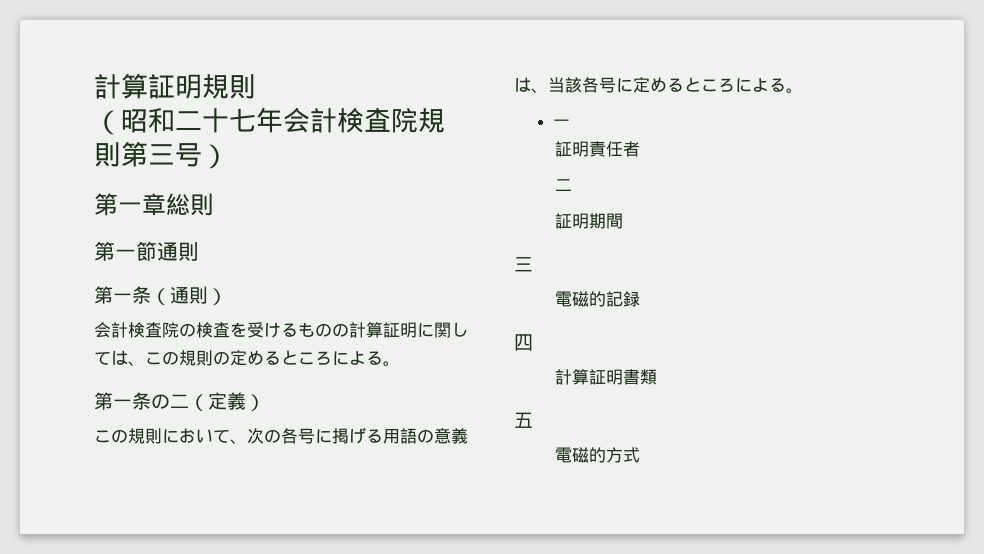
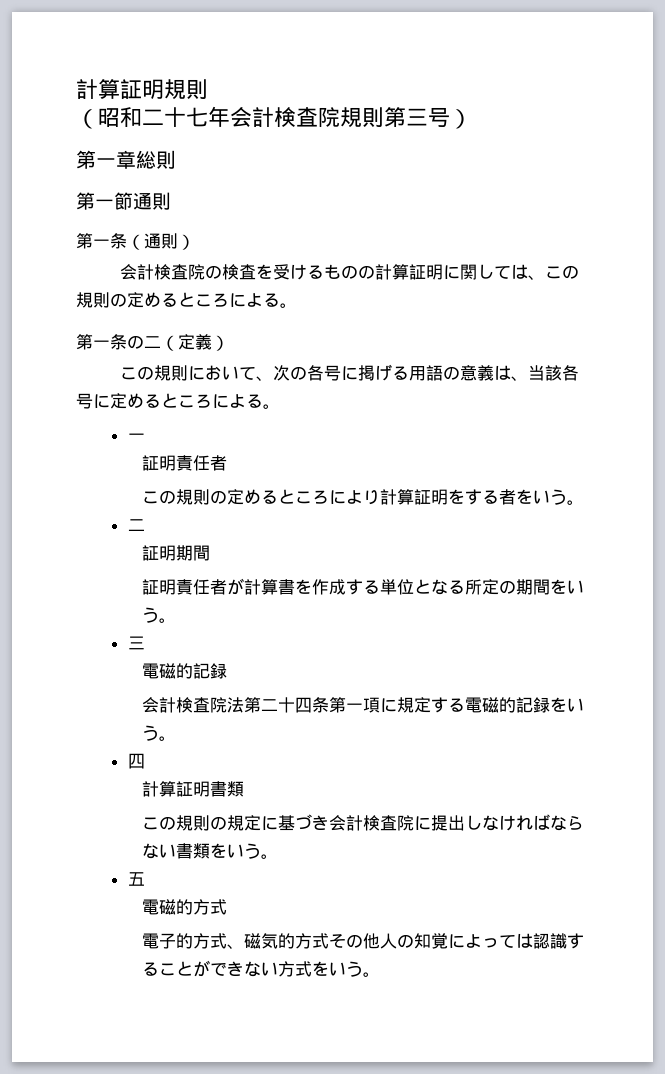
[555,179,573,191] [555,213,624,229] [514,257,533,272] [555,291,641,307] [514,334,533,351] [555,369,658,385] [514,412,533,428] [555,447,641,463] 二 // 証明期間 // 三 // 電磁的記録 // 四 // 計算証明書類 // 五 // 電磁的方式 -> [141,489,584,505] [127,519,145,531] [141,545,210,561] [141,578,584,595] [141,607,176,623] [127,636,145,650] [141,663,227,679] [141,697,584,713] [141,725,176,741] [127,753,145,769] [141,781,244,797] [141,814,584,831] [141,843,278,859] [127,872,145,886] [141,899,227,915] [141,933,584,949] [141,960,380,977] この規則の定めるところにより計算証明をする者をいう。 // 二 // 証明期間 // 証明責任者が計算書を作成する単位となる所定の期間をいう。 // 三 // 電磁的記録 // 会計検査院法第二十四条第一項に規定する電磁的記録をいう。 // 四 // 計算証明書類 // この規則の規定に基づき会計検査院に提出しなければならない書類をいう。 // 五 // 電磁的方式 // 電子的方式、磁気的方式その他人の知覚によっては認識することができない方式をいう。

